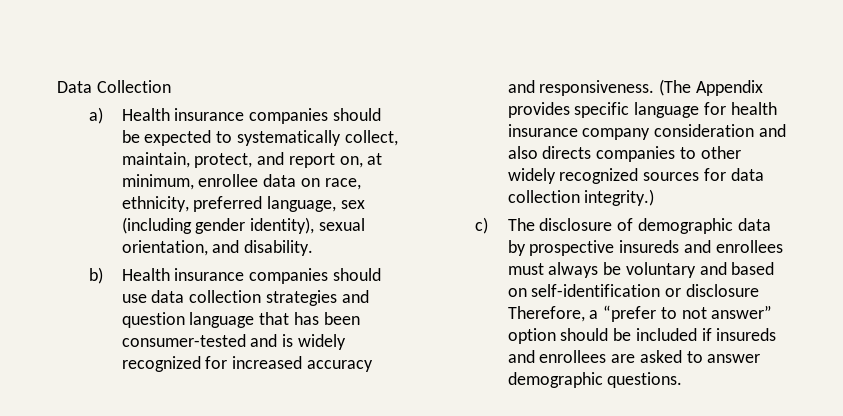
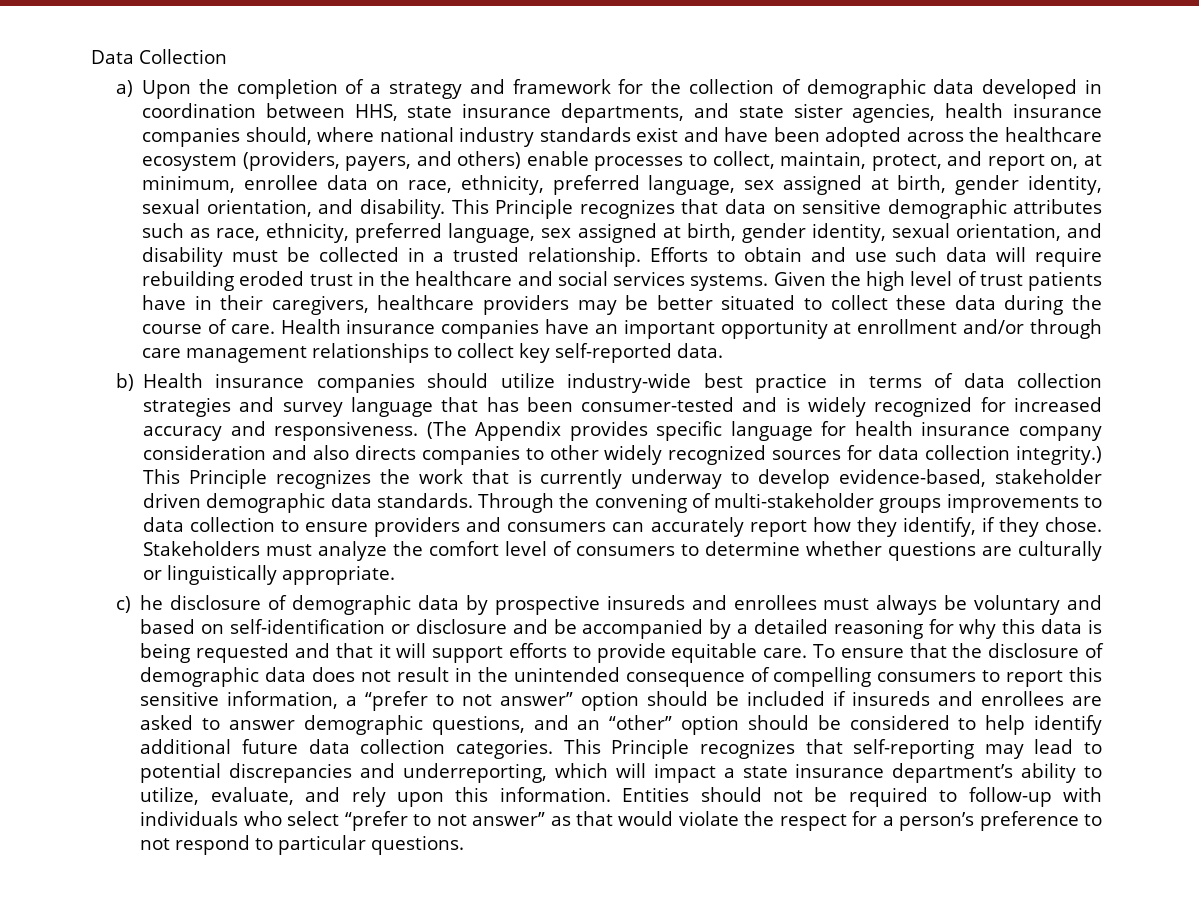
[121,108,381,124] [121,130,341,146] Health insurance companies should be expected to systematically -> [141,79,1102,99] [141,103,1102,123] [141,127,1103,147] [141,151,707,171] Upon the completion of a strategy and framework for the collection of demographic data developed in coordination between HHS, state insurance departments, and state sister agencies, health insurance companies should, where national industry standards exist and have been adopted across the healthcare ecosystem (providers, payers, and others) enable processes to
[121,217,315,234] (including gender identity), -> [782,175,1103,195] assigned at birth, gender identity,
(314, 248) none -> [451,199,1102,219] [141,223,1102,243] [141,247,1102,267] [141,271,1102,291] [141,295,1103,315] [141,319,1102,339] [141,343,723,363] This Principle recognizes that data on sensitive demographic attributes such as race, ethnicity, preferred language, sex assigned at birth, gender identity, sexual orientation, and disability must be collected in a trusted relationship. Efforts to obtain and use such data will require rebuilding eroded trust in the healthcare and social services systems. Given the high level of trust patients have in their caregivers, healthcare providers may be better situated to collect these data during the course of care. Health insurance companies have an important opportunity at enrollment and/or through care management relationships to collect key self-reported data.
[121,294,147,303] use -> [500,373,954,393] utilize industry-wide best practice in terms of
[121,312,185,328] question -> [282,402,343,417] survey
(655, 197) none -> [142,469,1103,489] [142,493,1102,513] [142,517,1102,537] [142,541,1102,561] [142,565,395,585] This Principle recognizes the work that is currently underway to develop evidence-based, stakeholder driven demographic data standards. Through the convening of multi-stakeholder groups improvements to data collection to ensure providers and consumers can accurately report how they identify, if they chose. Stakeholders must analyze the comfort level of consumers to determine whether questions are culturally or linguistically appropriate.
[507,218,535,231] The -> [140,595,164,610] he
[507,306,585,322] Therefore, -> [512,619,1102,639] [140,643,1105,663] [140,667,1103,687] [140,691,339,709] and be accompanied by a detailed reasoning for why this data is being requested and that it will support efforts to provide equitable care. To ensure that the disclosure of demographic data does not result in the unintended consequence of compelling consumers to report this sensitive information,
(603, 380) none -> [431,715,1102,735] [140,739,1102,759] [140,763,1102,783] [140,787,1103,807] [140,811,1102,831] [140,835,367,855] questions, and an “other” option should be considered to help identify additional future data collection categories. This Principle recognizes that self-reporting may lead to potential discrepancies and underreporting, which will impact a state insurance department’s ability to utilize, evaluate, and rely upon this information. Entities should not be required to follow-up with individuals who select “prefer to not answer” as that would violate the respect for a person’s preference to not respond to particular

